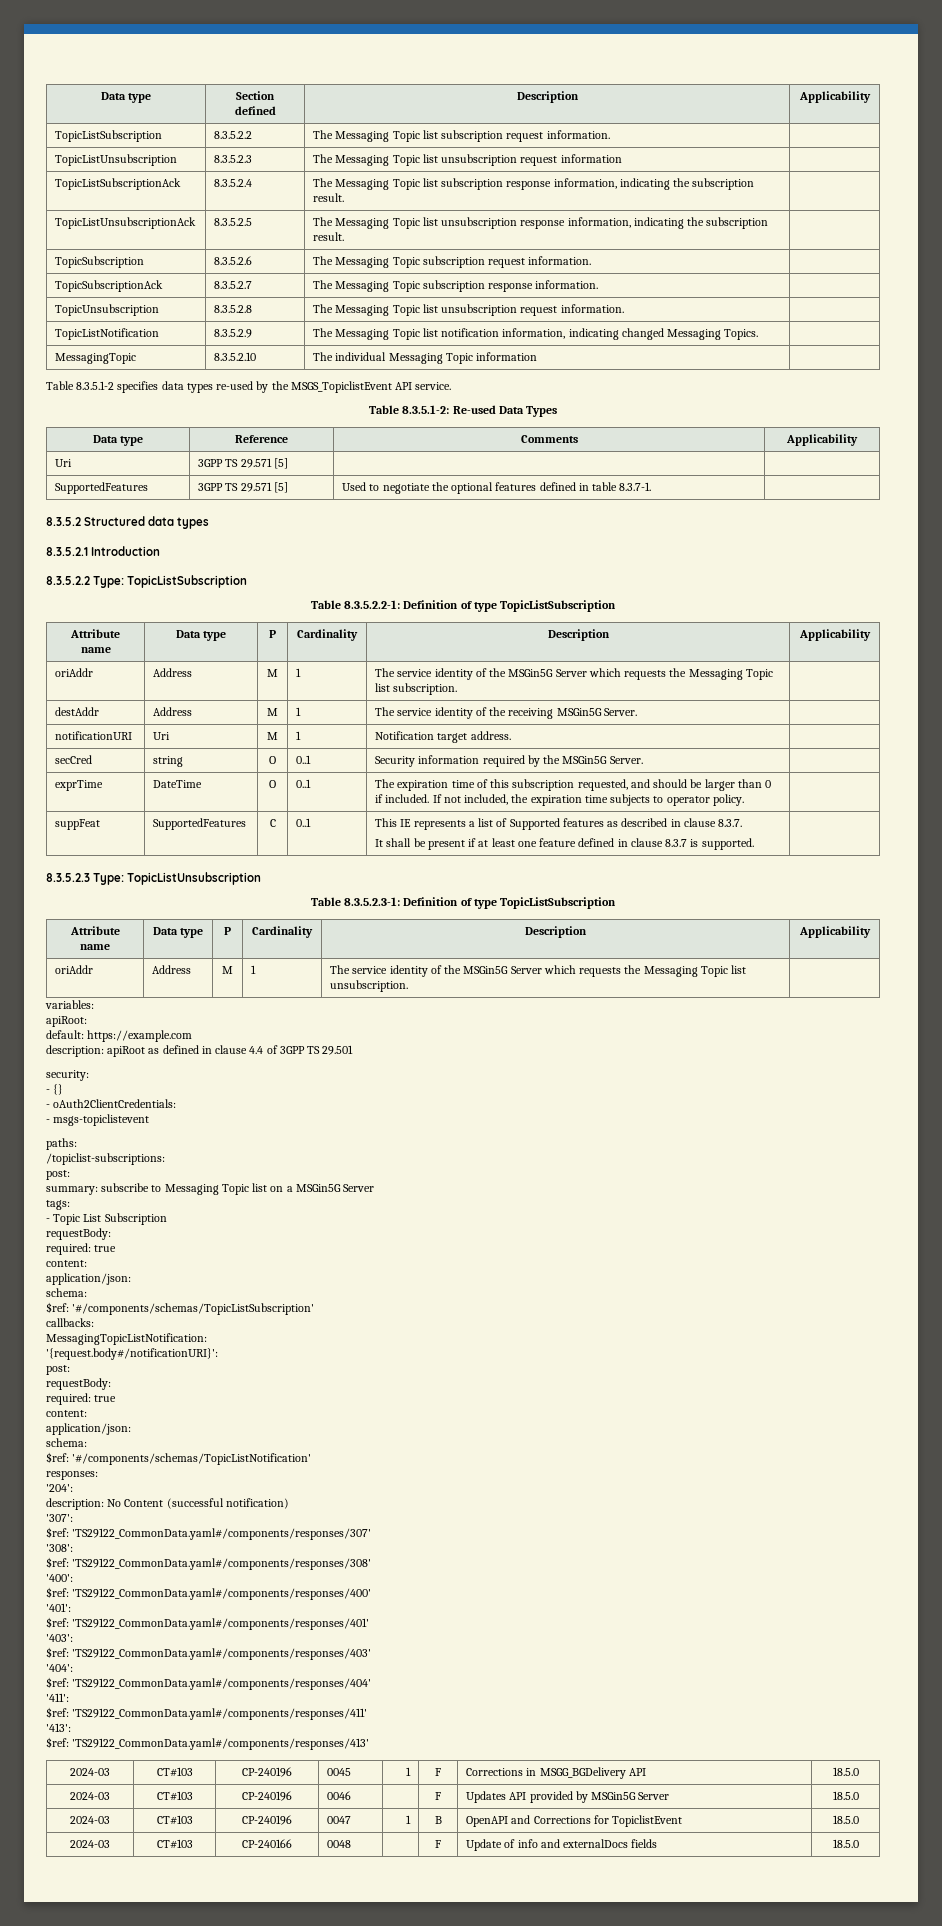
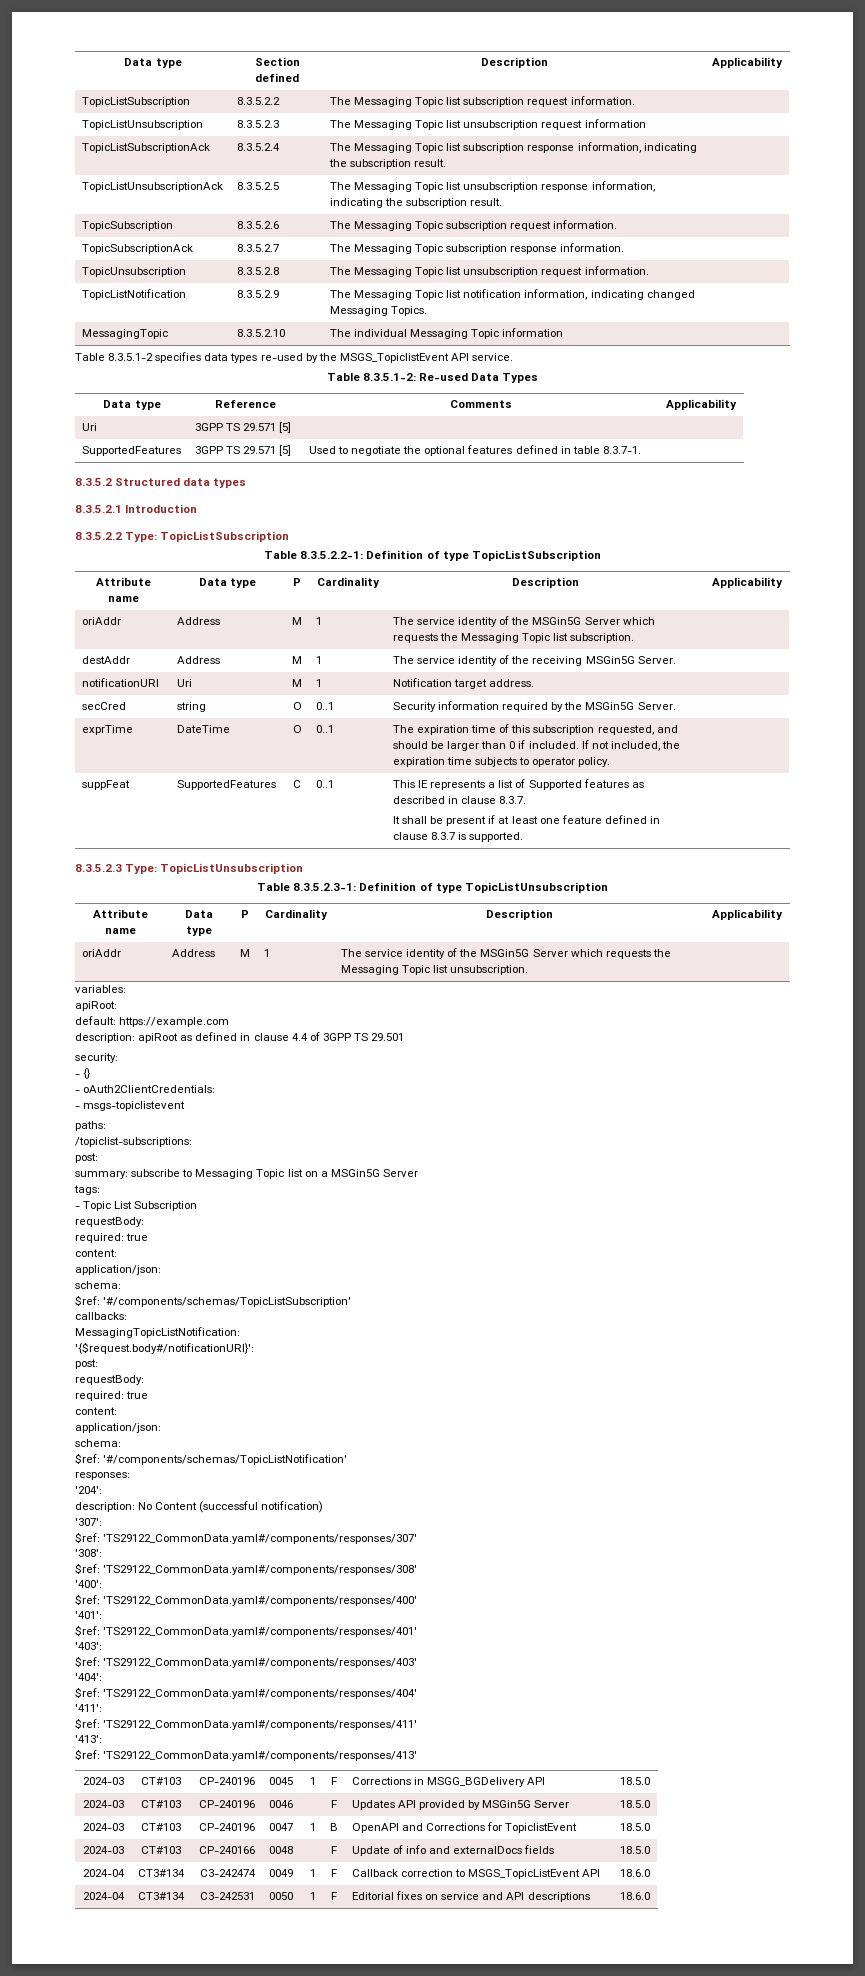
[500,897,617,909] TopicListSubscription -> [464,882,608,893] TopicListUnsubscription
[46,1348,218,1360] '{request.body#/notificationURI}': -> [75,1342,254,1354] '{$request.body#/notificationURI}':
(859, 1843) none -> [82,1869,125,1877] [138,1869,185,1877] [199,1869,256,1877] [268,1869,293,1877] [310,1869,317,1877] [331,1869,337,1877] [351,1869,601,1879] [620,1869,650,1877] [82,1892,125,1900] [138,1892,185,1900] [199,1892,255,1900] [268,1892,293,1900] [310,1892,317,1900] [331,1892,337,1900] [351,1891,590,1902] [620,1892,650,1900] // 2024-04 | CT3#134 | C3-242474 | 0049 | 1 | F | Callback correction to MSGS_TopicListEvent API | 18.6.0 // 2024-04 | CT3#134 | C3-242531 | 0050 | 1 | F | Editorial fixes on service and API descriptions | 18.6.0

